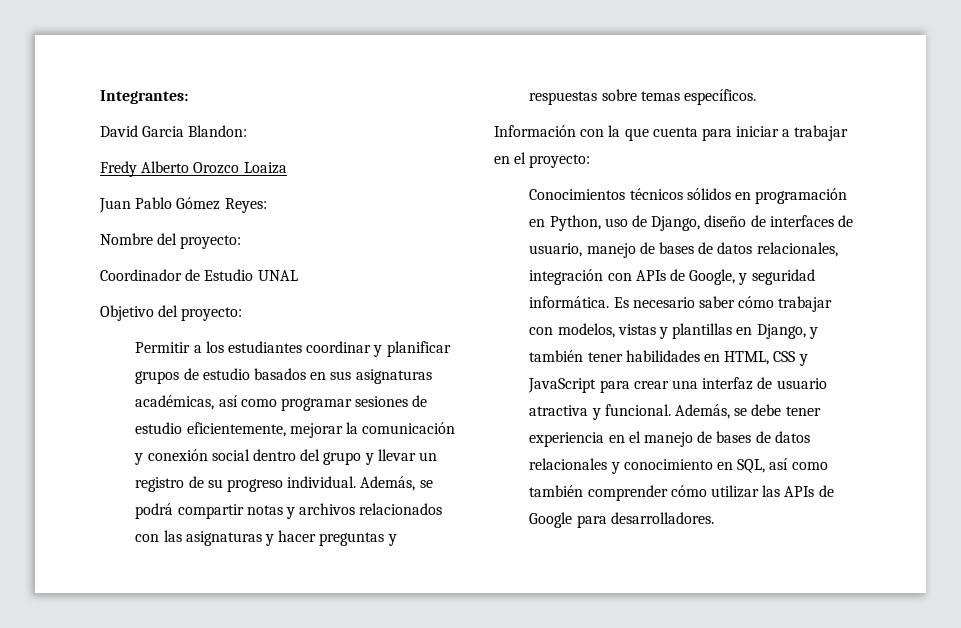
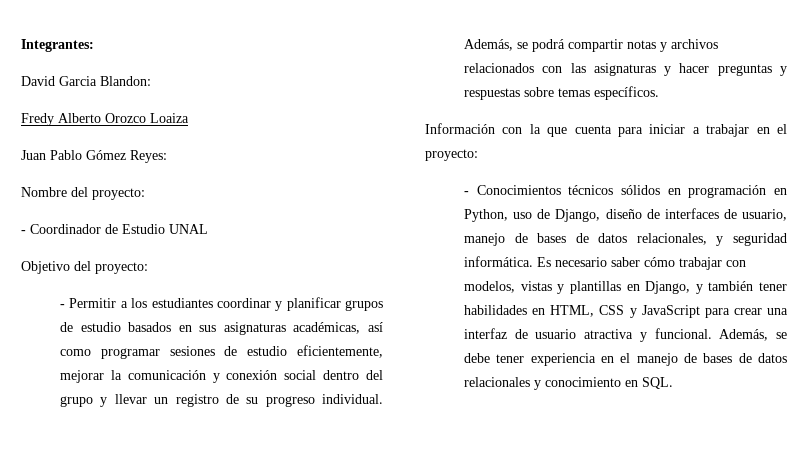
(242, 242) none -> [21,230,26,234] -
(243, 314) none -> [60,304,66,308] -
(591, 161) none -> [464,191,470,195] -
[529,269,736,285] integración con APIs de Google, -> (707, 239) none
[737,458,828,473] [529,485,834,501] [529,512,714,528] SQL, así como también comprender cómo utilizar las APIs de Google para desarrolladores. -> [642,377,674,389] SQL.

